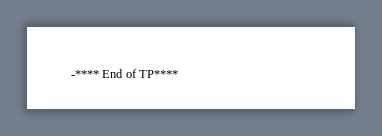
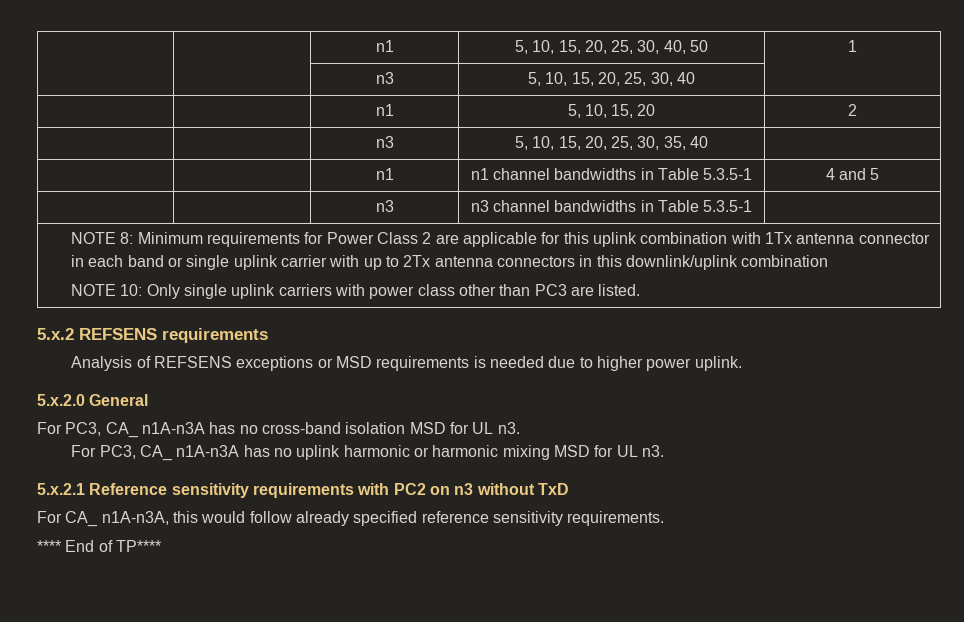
[71,70,99,78] -**** -> [375,40,394,52] [514,40,709,54] [848,40,857,52] [375,72,394,84] [528,72,695,86] [375,104,394,116] [567,104,656,118] [848,104,857,116] [375,136,394,148] [514,136,709,150] [375,168,394,180] [470,168,753,180] [825,168,880,180] [375,200,394,212] [470,200,753,212] [71,232,930,247] [71,255,829,270] [71,284,641,299] [37,328,268,343] [71,356,742,371] [37,394,149,406] [37,422,520,438] [71,445,664,461] [37,483,569,498] [37,511,665,527] [37,540,61,552] | | n1 | 5, 10, 15, 20, 25, 30, 40, 50 | 1 // | | n3 | 5, 10, 15, 20, 25, 30, 40 | // | | n1 | 5, 10, 15, 20 | 2 // | | n3 | 5, 10, 15, 20, 25, 30, 35, 40 | // | | n1 | n1 channel bandwidths in Table 5.3.5-1 | 4 and 5 // | | n3 | n3 channel bandwidths in Table 5.3.5-1 | // NOTE 8: Minimum requirements for Power Class 2 are applicable for this uplink combination with 1Tx antenna connector in each band or single uplink carrier with up to 2Tx antenna connectors in this downlink/uplink combination // NOTE 10: Only single uplink carriers with power class other than PC3 are listed. // 5.x.2 REFSENS requirements // Analysis of REFSENS exceptions or MSD requirements is needed due to higher power uplink. // 5.x.2.0 General // For PC3, CA_ n1A-n3A has no cross-band isolation MSD for UL n3. // For PC3, CA_ n1A-n3A has no uplink harmonic or harmonic mixing MSD for UL n3. // 5.x.2.1 Reference sensitivity requirements with PC2 on n3 without TxD // For CA_ n1A-n3A, this would follow already specified reference sensitivity requirements. // ****

